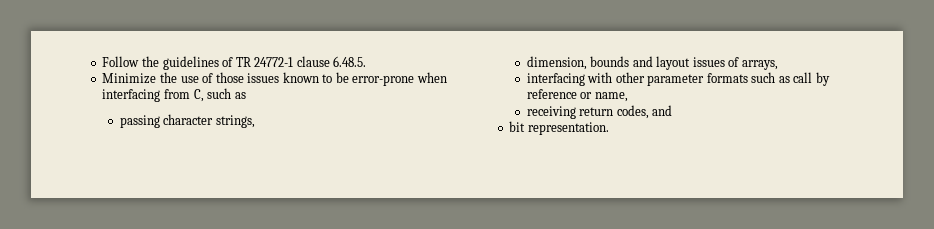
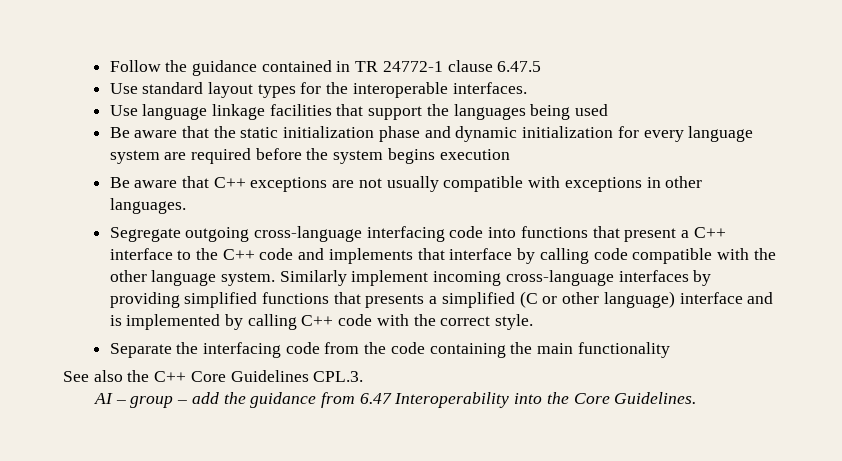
[162,56,367,70] [102,72,447,86] [102,88,246,102] [119,114,255,128] [526,56,778,70] [526,72,830,86] [526,89,628,102] [526,105,673,119] [509,121,609,135] guidelines of TR 24772-1 clause 6.48.5. // Minimize the use of those issues known to be error-prone when interfacing from C, such as // passing character strings, // dimension, bounds and layout issues of arrays, // interfacing with other parameter formats such as call by reference or name, // receiving return codes, and // bit representation. -> [192,60,542,76] [109,82,527,98] [109,104,609,120] [109,126,754,142] [109,148,510,164] [109,176,703,192] [109,198,186,214] [109,226,726,242] [109,248,776,264] [109,270,712,286] [109,291,774,308] [109,314,534,330] [109,342,670,358] [63,370,364,382] [93,392,697,408] guidance contained in TR 24772-1 clause 6.47.5 // Use standard layout types for the interoperable interfaces. // Use language linkage facilities that support the languages being used // Be aware that the static initialization phase and dynamic initialization for every language system are required before the system begins execution // Be aware that C++ exceptions are not usually compatible with exceptions in other languages. // Segregate outgoing cross-language interfacing code into functions that present a C++ interface to the C++ code and implements that interface by calling code compatible with the other language system. Similarly implement incoming cross-language interfaces by providing simplified functions that presents a simplified (C or other language) interface and is implemented by calling C++ code with the correct style. // Separate the interfacing code from the code containing the main functionality // See also the C++ Core Guidelines CPL.3. // AI – group – add the guidance from 6.47 Interoperability into the Core Guidelines.

